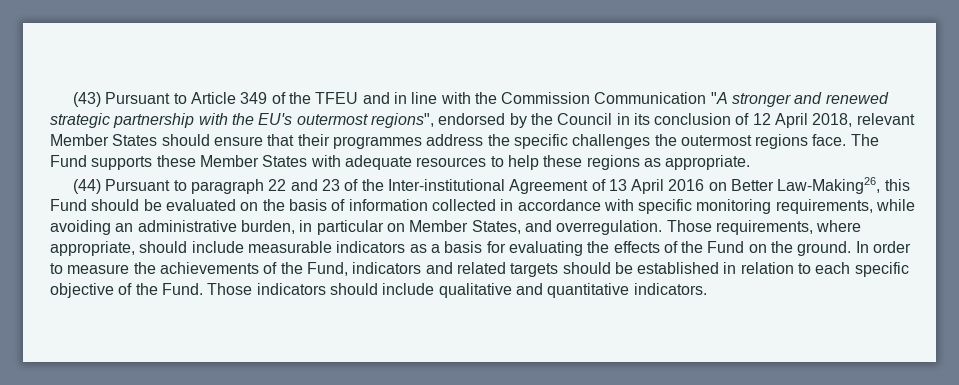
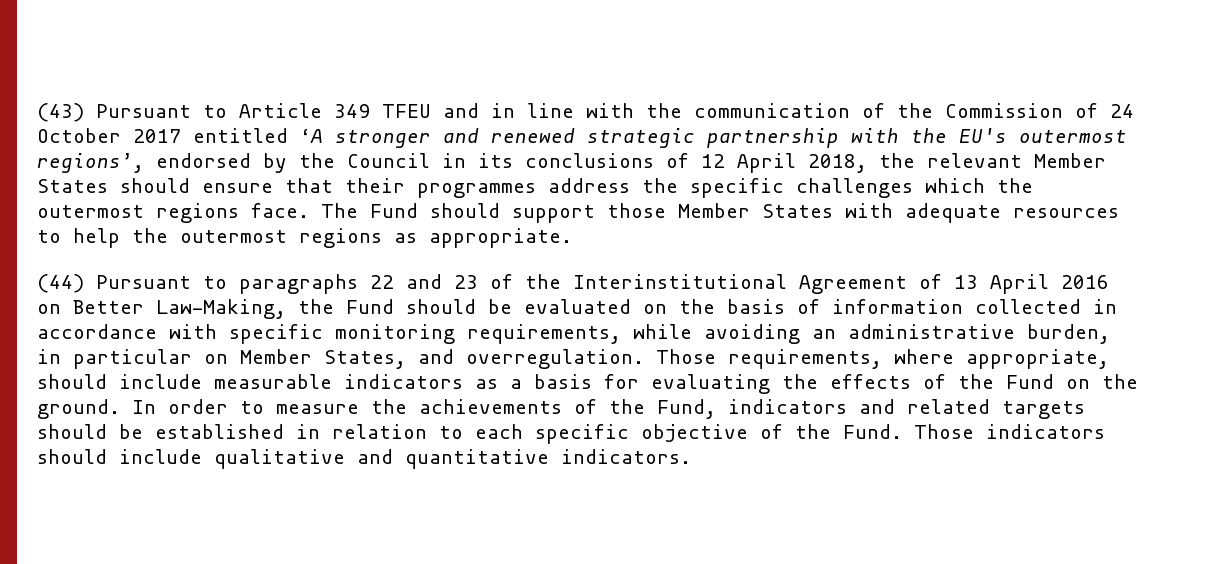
[271,92,311,104] of the -> (370, 111) none
[501,92,728,104] Commission Communication "A -> [694,103,1134,118] [37,128,323,143] communication of the Commission of 24 October 2017 entitled ‘A
[370,113,434,128] regions", -> [37,153,144,173] regions’,
[654,113,732,125] conclusion -> [525,153,654,168] conclusions
(853, 120) none -> [879,153,915,168] the
(651, 141) none -> [925,178,985,193] which
[91,155,196,170] supports these -> [430,203,666,223] should support those
[543,155,583,167] these -> [132,228,287,243] the outermost
[190,179,264,194] paragraph -> [239,274,358,294] paragraphs
[387,179,505,191] Inter-institutional -> [573,274,787,289] Interinstitutional
[777,177,910,194] Law-Making26, this -> [156,299,334,319] Law-Making, the

